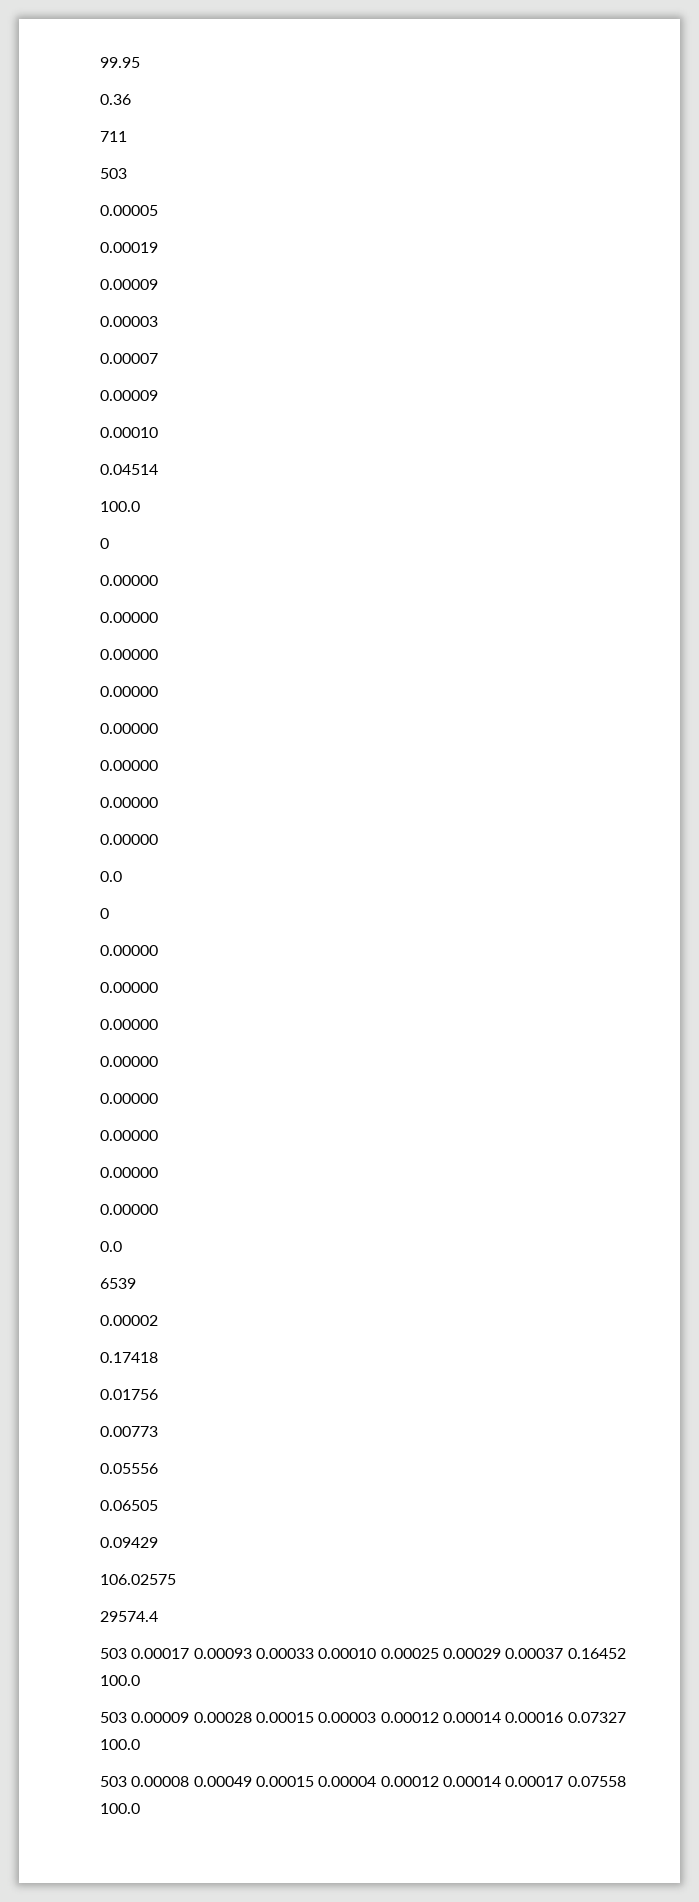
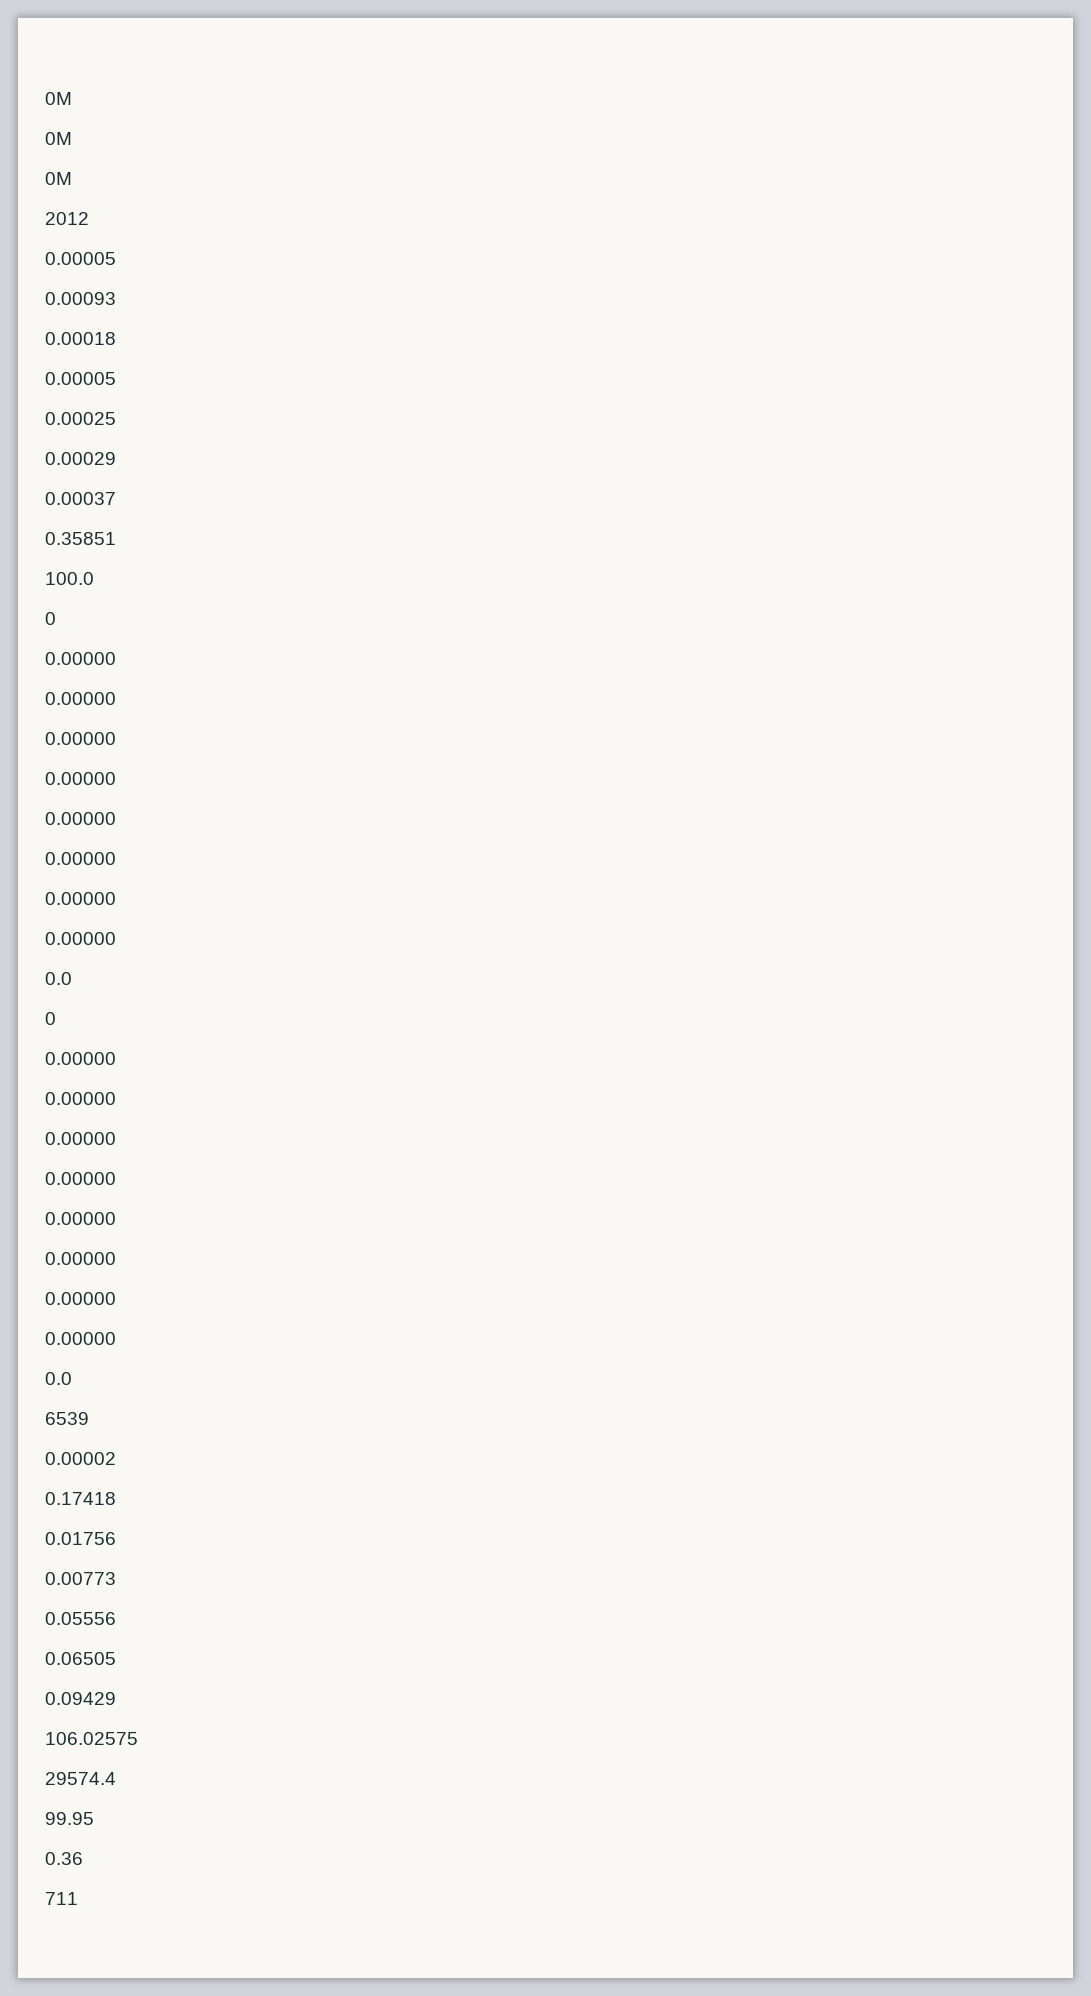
[100,57,140,68] [100,94,131,105] [100,131,127,142] [100,168,127,179] [100,205,158,216] [100,242,158,253] [100,279,158,290] [100,316,158,327] [100,353,158,364] [100,390,158,401] [100,427,158,438] [100,464,158,475] 99.95 // 0.36 // 711 // 503 // 0.00005 // 0.00019 // 0.00009 // 0.00003 // 0.00007 // 0.00009 // 0.00010 // 0.04514 -> [45,92,72,105] [45,132,72,145] [45,172,72,185] [45,212,89,225] [45,252,116,265] [45,292,116,305] [45,332,116,345] [45,372,116,385] [45,412,116,425] [45,452,116,465] [45,492,116,505] [45,532,116,545] 0M // 0M // 0M // 2012 // 0.00005 // 0.00093 // 0.00018 // 0.00005 // 0.00025 // 0.00029 // 0.00037 // 0.35851
[100,1648,626,1659] [100,1675,140,1686] [100,1712,626,1723] [100,1739,140,1750] [100,1776,626,1787] [100,1803,140,1814] 503 0.00017 0.00093 0.00033 0.00010 0.00025 0.00029 0.00037 0.16452 100.0 // 503 0.00009 0.00028 0.00015 0.00003 0.00012 0.00014 0.00016 0.07327 100.0 // 503 0.00008 0.00049 0.00015 0.00004 0.00012 0.00014 0.00017 0.07558 100.0 -> [45,1812,94,1825] [45,1852,83,1865] [45,1892,78,1905] 99.95 // 0.36 // 711

